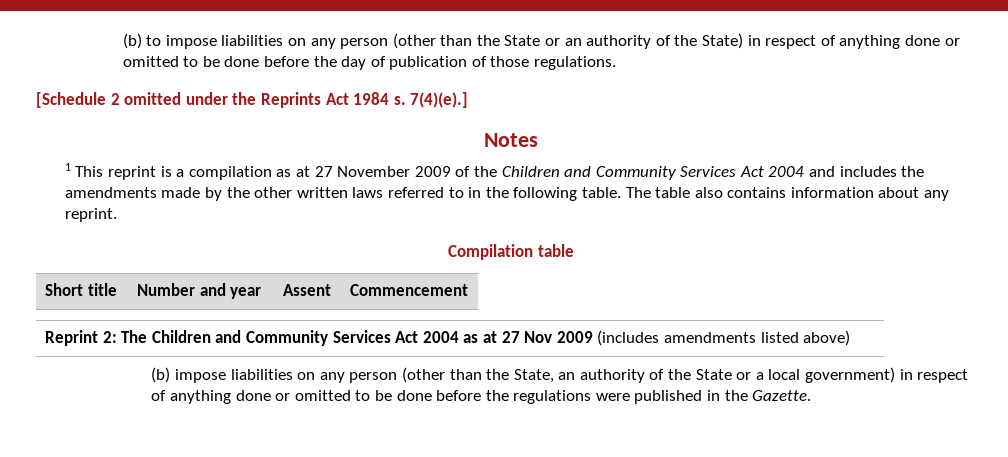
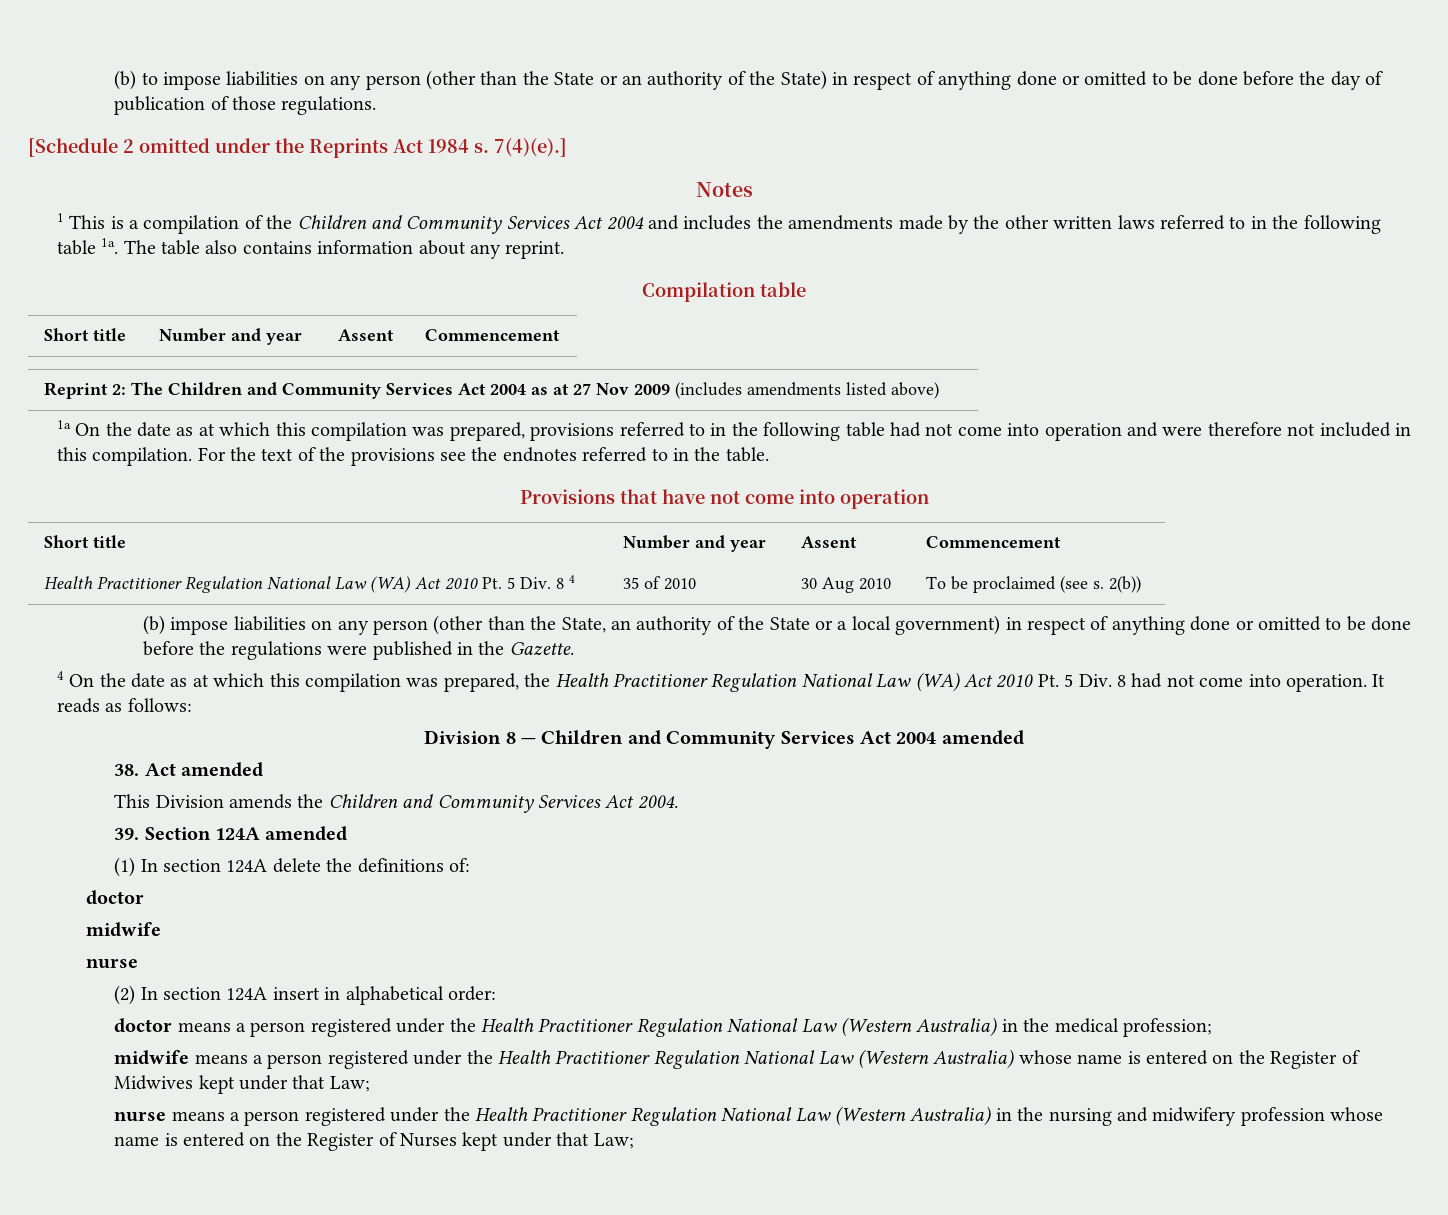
[108,166,157,180] reprint -> (106, 222) none
[276,166,451,177] as at 27 November 2009 -> (240, 224) none
[581,187,621,198] table. -> [56,238,119,255] table 1a.
(851, 338) none -> [56,420,1411,441] [56,447,769,466] [519,489,929,509] [43,535,126,548] [622,535,766,552] [800,536,857,548] [925,536,1061,548] [43,575,575,593] [622,576,696,590] [800,577,891,593] [925,576,1141,593] // 1a On the date as at which this compilation was prepared, provisions referred to in the following table had not come into operation and were therefore not included in this compilation. For the text of the provisions see the endnotes referred to in the table. // Provisions that have not come into operation // Short title | Number and year | Assent | Commencement // Health Practitioner Regulation National Law (WA) Act 2010 Pt. 5 Div. 8 4 | 35 of 2010 | 30 Aug 2010 | To be proclaimed (see s. 2(b))
(812, 395) none -> [56,671,1386,692] [56,698,192,713] [424,730,1024,749] [114,762,264,777] [114,794,678,813] [114,826,348,841] [114,857,471,877] [85,890,144,905] [85,922,161,937] [85,958,138,969] [114,985,497,1005] [114,1017,1213,1037] [114,1049,1360,1069] [114,1075,370,1094] [114,1106,1384,1126] [114,1132,634,1151] // 4 On the date as at which this compilation was prepared, the Health Practitioner Regulation National Law (WA) Act 2010 Pt. 5 Div. 8 had not come into operation. It reads as follows: // Division 8 — Children and Community Services Act 2004 amended // 38. Act amended // This Division amends the Children and Community Services Act 2004. // 39. Section 124A amended // (1) In section 124A delete the definitions of: // doctor // midwife // nurse // (2) In section 124A insert in alphabetical order: // doctor means a person registered under the Health Practitioner Regulation National Law (Western Australia) in the medical profession; // midwife means a person registered under the Health Practitioner Regulation National Law (Western Australia) whose name is entered on the Register of Midwives kept under that Law; // nurse means a person registered under the Health Practitioner Regulation National Law (Western Australia) in the nursing and midwifery profession whose name is entered on the Register of Nurses kept under that Law;

